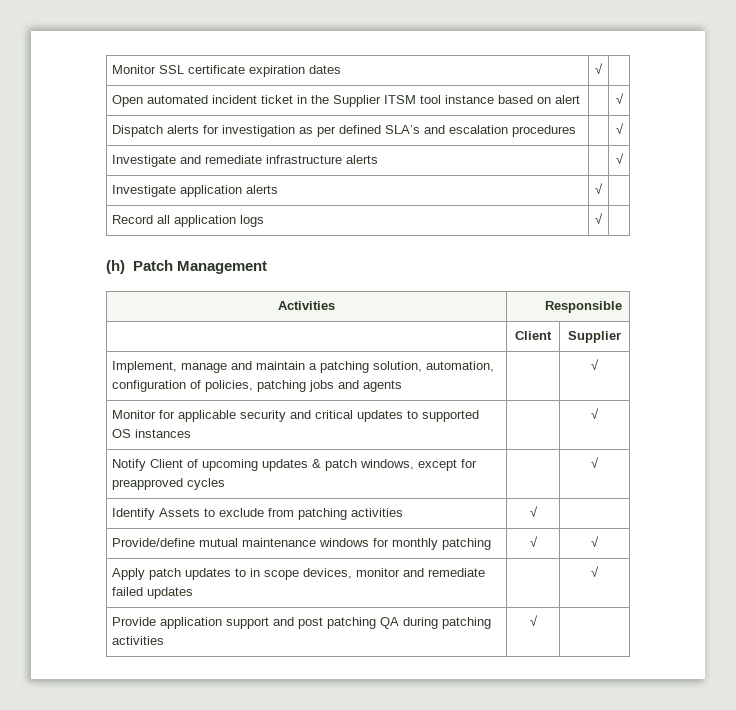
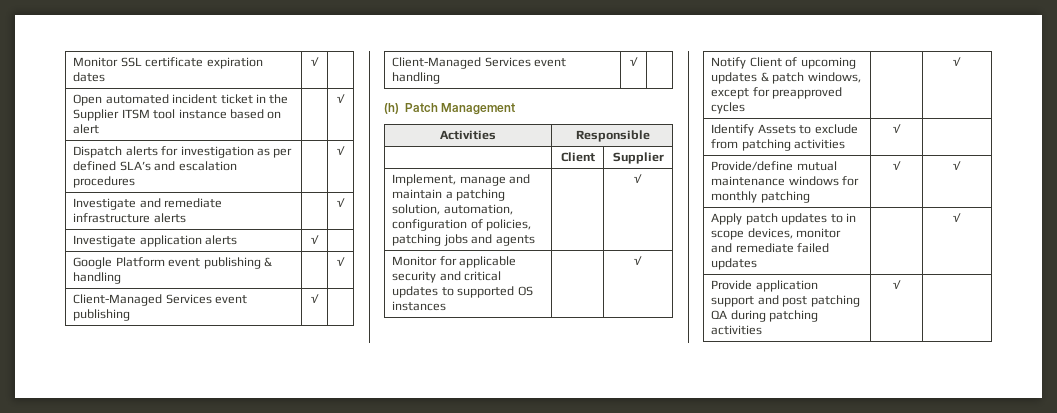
[112,215,265,227] Record all application logs -> [73,257,272,269] [73,272,122,284] [336,257,345,266] [73,294,248,306] [73,309,131,321] [310,294,319,303] [392,57,567,69] [392,72,441,84] Google Platform event publishing & handling | | √ // Client-Managed Services event publishing | √ | // Client-Managed Services event handling

